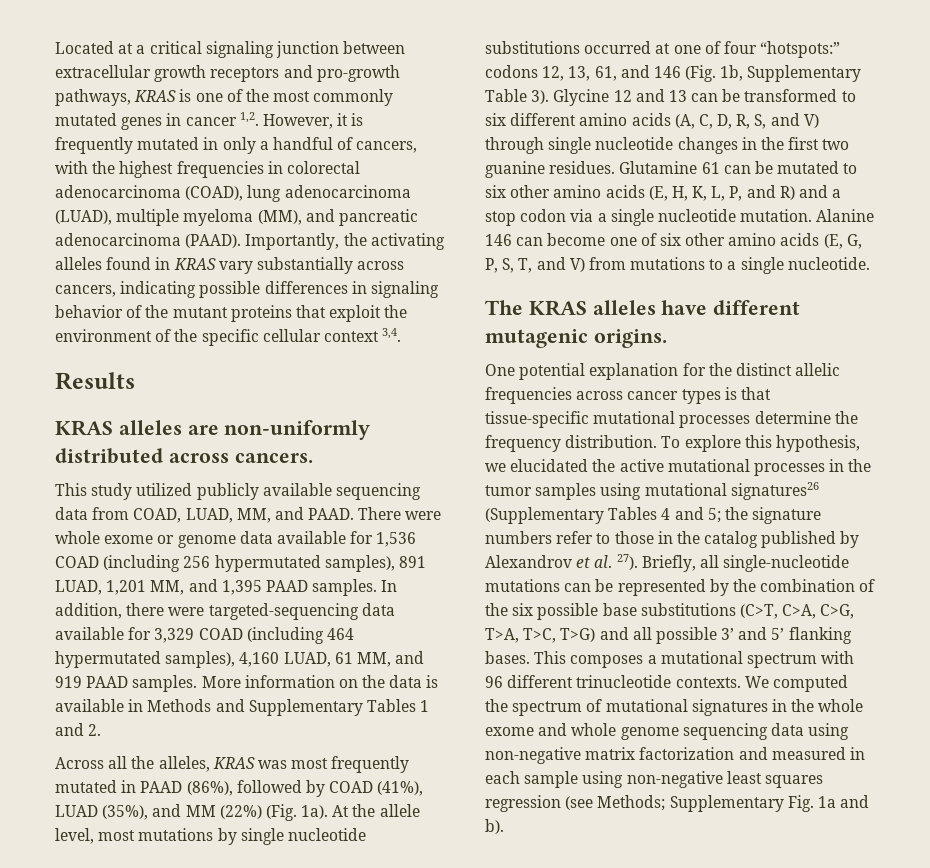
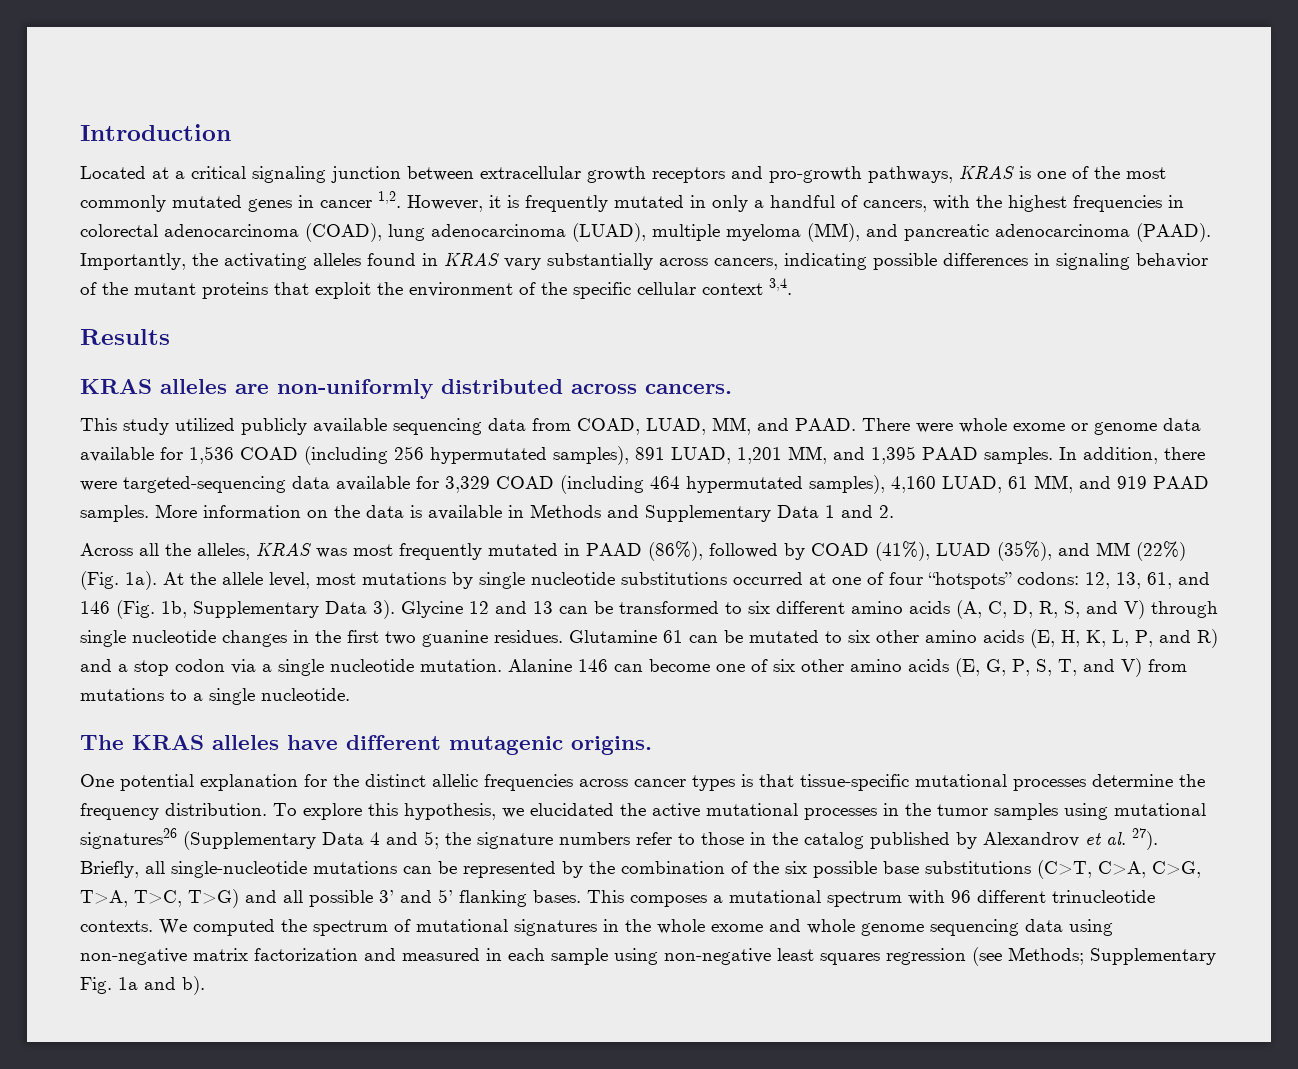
(55, 47) none -> [80,124,231,141] Introduction //
[366,699,416,712] Tables -> [777,505,819,518] Data
[760,41,841,58] [485,65,538,78] “hotspots:” codons -> [928,572,1079,589] “hotspots” codons:
[485,89,527,102] Table -> [325,601,367,614] Data
[608,507,658,520] Tables -> [322,832,364,845] Data

